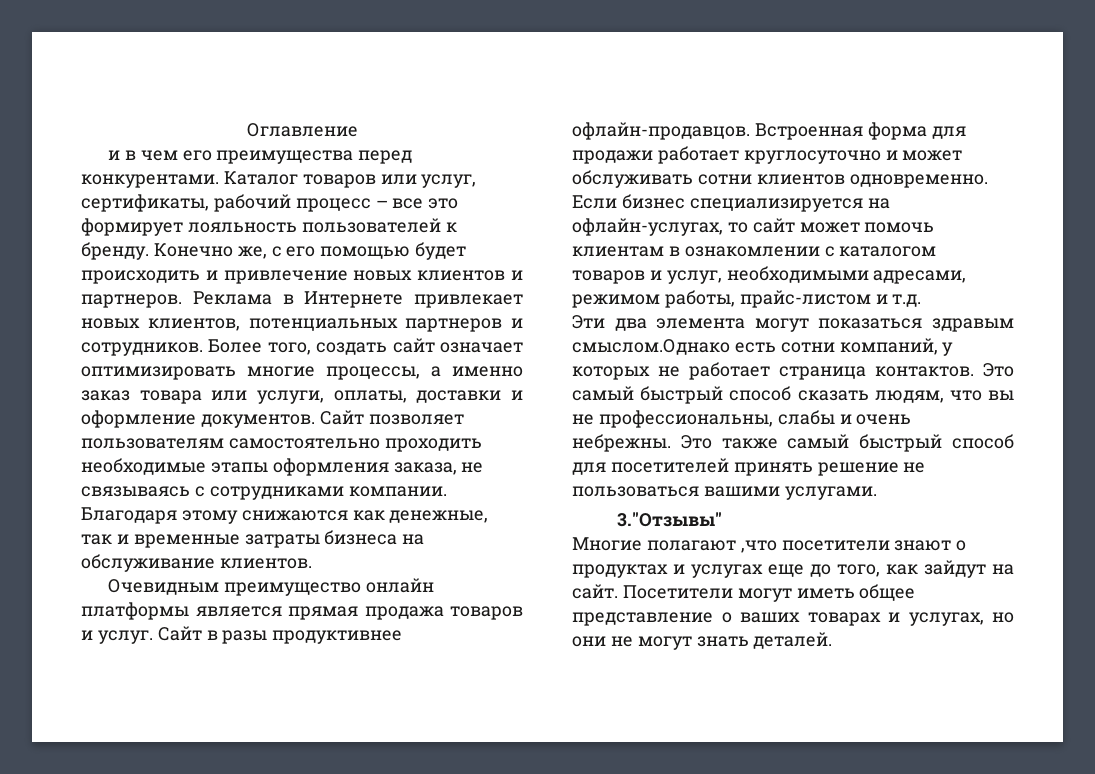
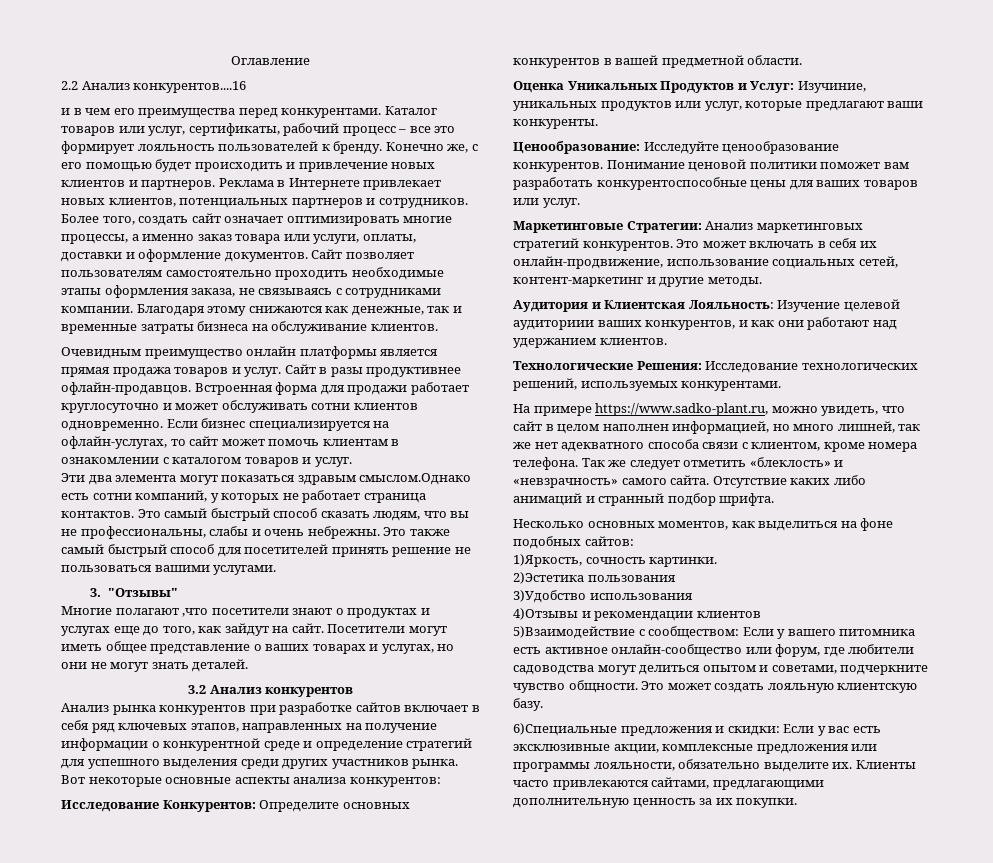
(358, 130) none -> [61,81,247,93] // 2.2 Анализ конкурентов....16
[666,266,967,284] [572,290,922,308] услуг, необходимыми адресами, режимом работы, прайс-листом и т.д. -> [314,457,352,467] услуг.
[617,512,723,527] 3."Отзывы" -> [90,588,178,597] 3. "Отзывы"
(833, 640) none -> [187,685,354,697] [61,702,480,715] [61,720,438,733] [61,738,473,751] [61,759,459,769] [61,775,441,787] [61,800,410,812] [513,55,803,68] [513,81,866,93] [513,101,924,111] [513,119,598,129] [513,141,840,154] [513,159,909,172] [513,177,918,190] [513,198,580,208] [513,221,863,233] [513,238,877,251] [513,256,898,269] [513,277,762,287] [513,299,900,312] [513,317,897,330] [513,338,667,348] [513,361,918,373] [513,378,782,391] [513,403,905,416] [513,421,921,434] [513,439,918,452] [513,457,844,470] [513,475,866,488] [513,493,775,506] [513,518,894,531] [513,536,634,549] [513,554,718,567] [513,572,676,584] [513,590,693,603] [513,608,761,621] [513,626,916,639] [513,644,915,657] [513,665,929,675] [513,680,918,693] [513,698,543,711] [513,723,881,736] [513,744,878,754] [513,759,916,772] [513,777,824,790] [513,798,798,808] // 3.2 Анализ конкурентов // Анализ рынка конкурентов при разработке сайтов включает в себя ряд ключевых этапов, направленных на получение информации о конкурентной среде и определение стратегий для успешного выделения среди других участников рынка. Вот некоторые основные аспекты анализа конкурентов: // Исследование Конкурентов: Определите основных конкурентов в вашей предметной области. // Оценка Уникальных Продуктов и Услуг: Изучиние, уникальных продуктов или услуг, которые предлагают ваши конкуренты. // Ценообразование: Исследуйте ценообразование конкурентов. Понимание ценовой политики поможет вам разработать конкурентоспособные цены для ваших товаров или услуг. // Маркетинговые Стратегии: Анализ маркетинговых стратегий конкурентов. Это может включать в себя их онлайн-продвижение, использование социальных сетей, контент-маркетинг и другие методы. // Аудитория и Клиентская Лояльность: Изучение целевой аудиториии ваших конкурентов, и как они работают над удержанием клиентов. // Технологические Решения: Исследование технологических решений, используемых конкурентами. // На примере https://www.sadko-plant.ru, можно увидеть, что сайт в целом наполнен информацией, но много лишней, так же нет адекватного способа связи с клиентом, кроме номера телефона. Так же следует отметить «блеклость» и «невзрачность» самого сайта. Отсутствие каких либо анимаций и странный подбор шрифта. // Несколько основных моментов, как выделиться на фоне подобных сайтов: // 1)Яркость, сочность картинки. // 2)Эстетика пользования // 3)Удобство использования // 4)Отзывы и рекомендации клиентов // 5)Взаимодействие с сообществом: Если у вашего питомника есть активное онлайн-сообщество или форум, где любители садоводства могут делиться опытом и советами, подчеркните чувство общности. Это может создать лояльную клиентскую базу. // 6)Специальные предложения и скидки: Если у вас есть эксклюзивные акции, комплексные предложения или программы лояльности, обязательно выделите их. Клиенты часто привлекаются сайтами, предлагающими дополнительную ценность за их покупки.

